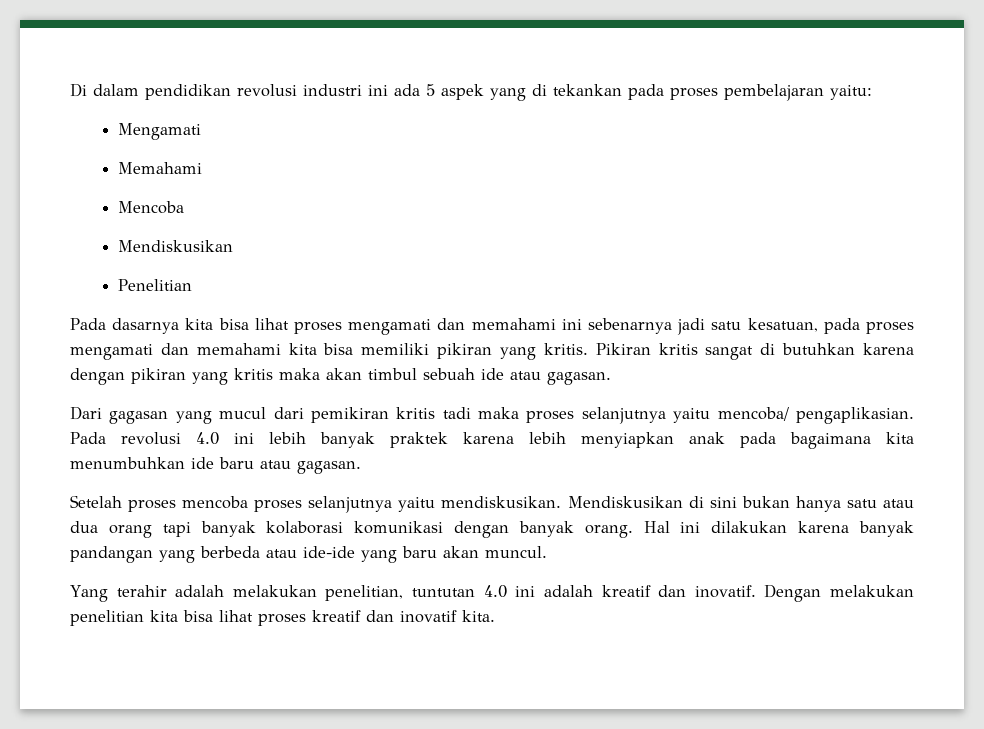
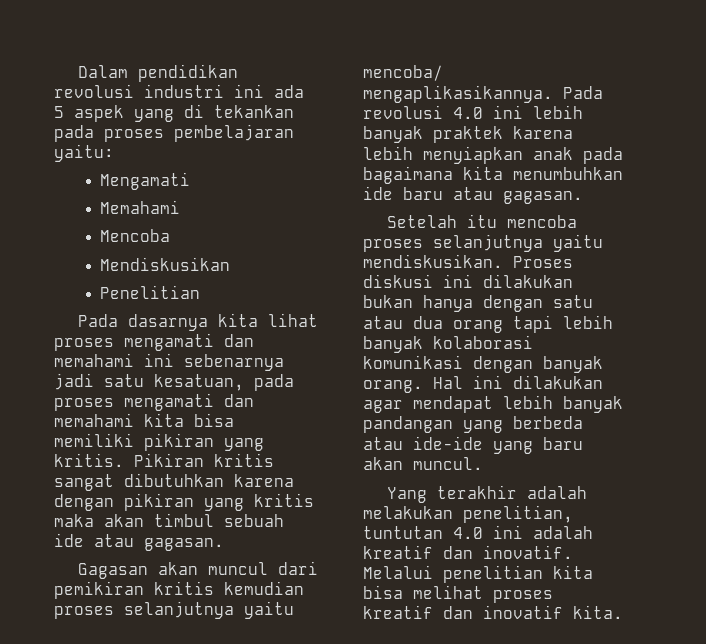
[70,83,139,97] Di dalam -> [77,65,128,78] Dalam
[218,318,249,330] bisa -> (258, 320) none
[760,343,856,355] di butuhkan -> [124,473,224,487] dibutuhkan
[70,406,267,424] Dari gagasan yang mucul -> [77,562,268,579] Gagasan akan muncul
[442,407,520,419] tadi maka -> [224,581,304,595] kemudian
[795,407,914,424] pengaplikasian. -> [363,85,553,103] mengaplikasikannya.
[128,500,177,512] proses -> [466,214,497,228] itu
[567,496,737,508] Mendiskusikan di sini -> [513,256,573,268] [363,274,573,288] Proses diskusi ini dilakukan
(841, 504) none -> [483,295,543,312] dengan
(191, 529) none -> [563,315,613,329] lebih
[798,521,850,533] karena -> [363,395,553,413] agar mendapat lebih
[116,585,167,597] terahir -> [436,485,517,499] terakhir
[764,584,915,602] Dengan melakukan -> [363,565,433,579] Melalui
[219,610,253,622] lihat -> [413,585,483,599] melihat

